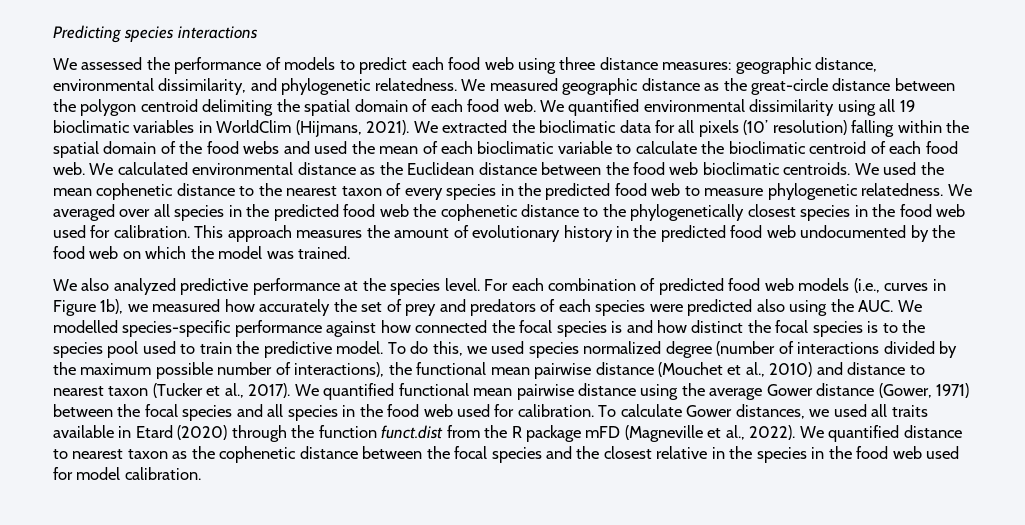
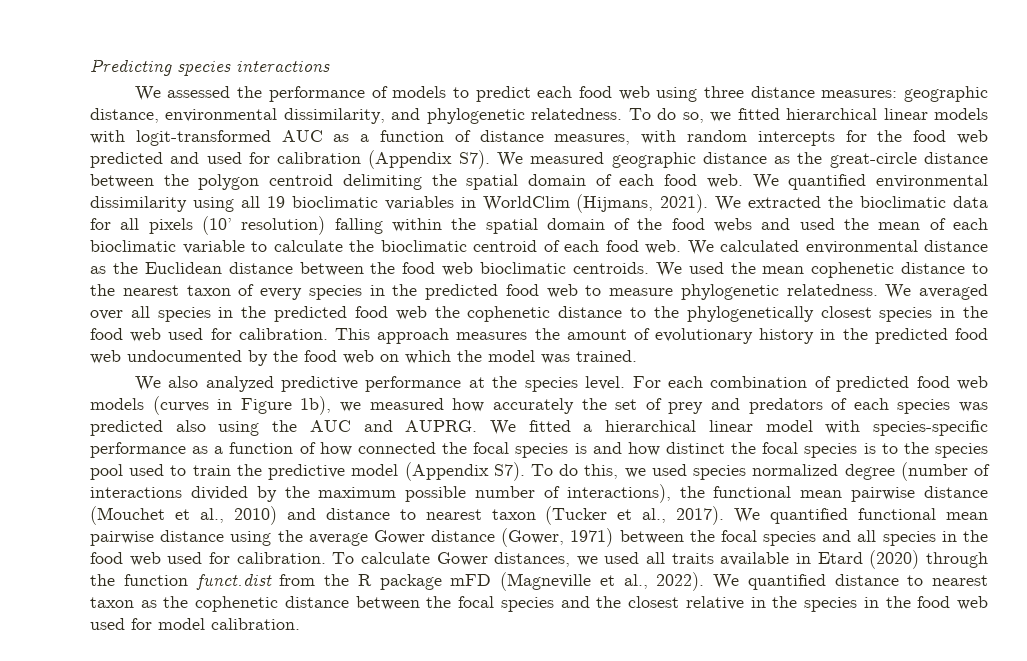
(457, 84) none -> [628,108,988,123] [90,130,988,146] [90,150,490,169] To do so, we fitted hierarchical linear models with logit-transformed AUC as a function of distance measures, with random intercepts for the food web predicted and used for calibration (Appendix S7).
[853,278,929,293] (i.e., curves -> [152,396,209,415] (curves
[649,304,683,312] were -> [958,402,988,412] was
[858,300,922,312] [53,320,377,337] AUC. We modelled species-specific performance against -> [309,420,988,436] [90,442,316,458] AUC and AUPRG. We fitted a hierarchical linear model with species-specific performance as a function of
[336,341,384,354] model. -> [351,462,525,481] model (Appendix S7).

